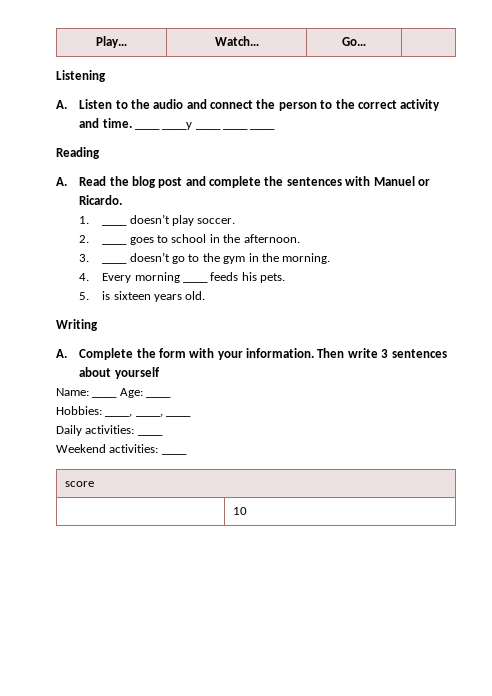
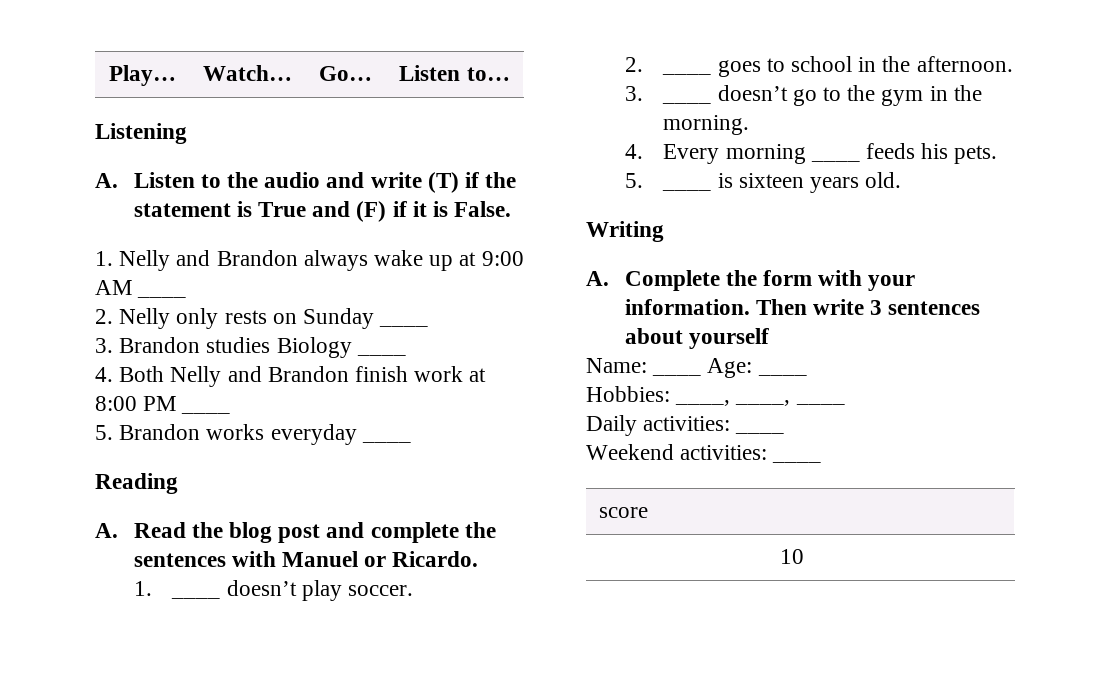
(366, 41) none -> [399,65,510,81] Listen to…
[210,99,441,111] [79,118,132,128] [134,122,249,130] connect the person to the correct activity and time. ____ ____y ____ ____ -> [370,172,517,193] [133,201,512,222] [95,250,524,271] [95,280,132,295] [137,295,187,298] [95,308,429,329] [95,337,406,358] [95,366,487,387] [95,396,177,411] [181,411,231,414] [95,424,357,445] write (T) if the statement is True and (F) if it is False. // 1. Nelly and Brandon always wake up at 9:00 AM ____ // 2. Nelly only rests on Sunday ____ // 3. Brandon studies Biology ____ // 4. Both Nelly and Brandon finish work at 8:00 PM ____ // 5. Brandon works everyday
(90, 296) none -> [662,188,712,191] ____

